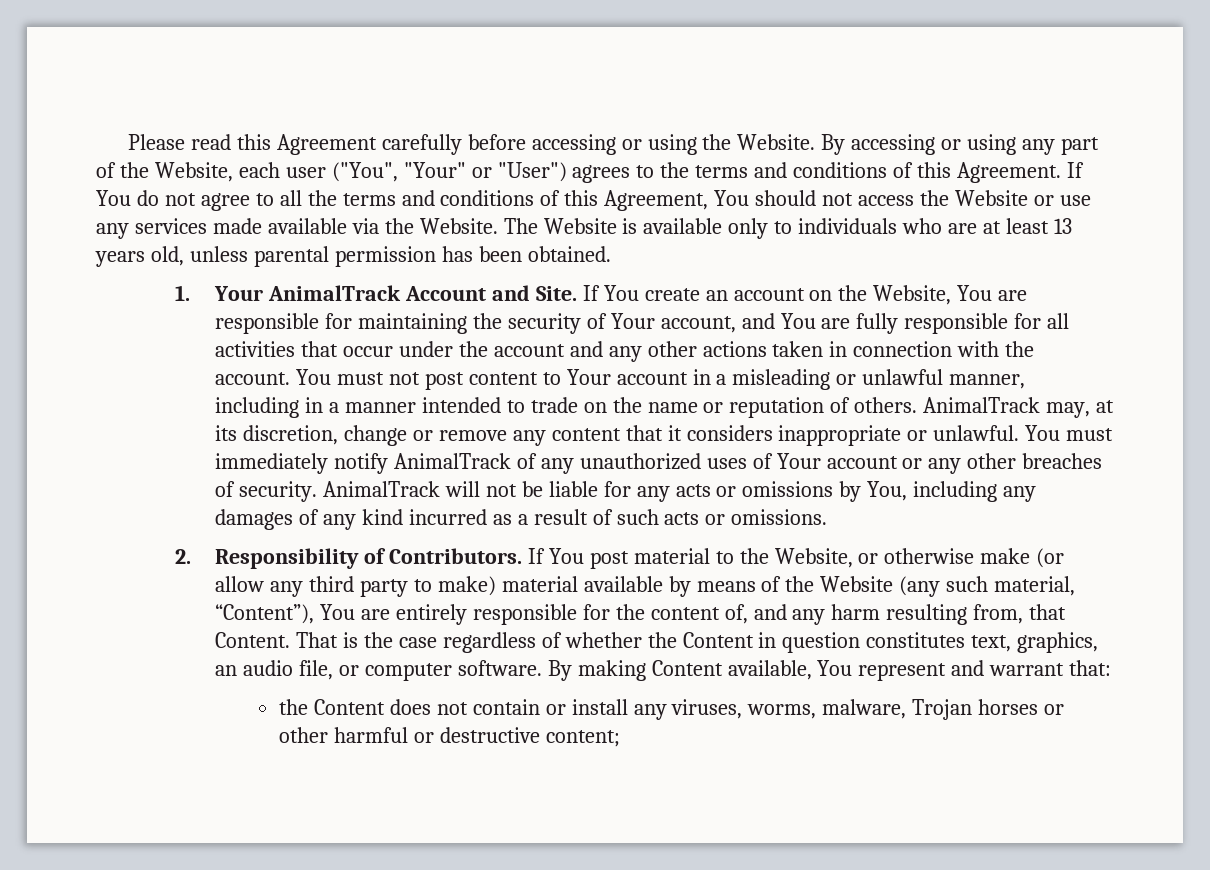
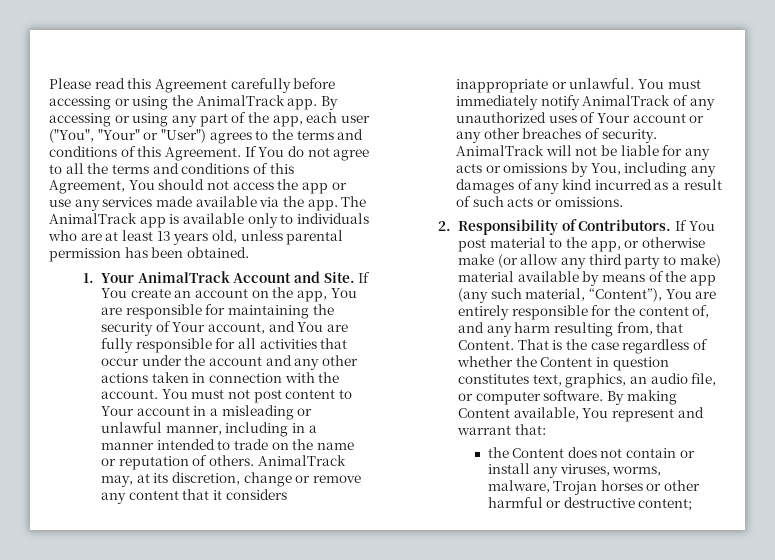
[737,134,816,150] Website. -> [196,95,318,110] AnimalTrack app.
[154,162,233,182] Website, -> [272,115,303,127] app,
[954,190,1028,206] Website -> [301,182,328,194] app
[419,218,617,234] Website. The Website -> [307,196,367,211] [49,213,166,228] app. The AnimalTrack app
[873,285,952,305] Website, -> [296,290,327,302] app,
[774,548,853,568] Website, -> [590,240,621,252] app,
[820,576,894,592] Website -> [689,274,716,286] app

